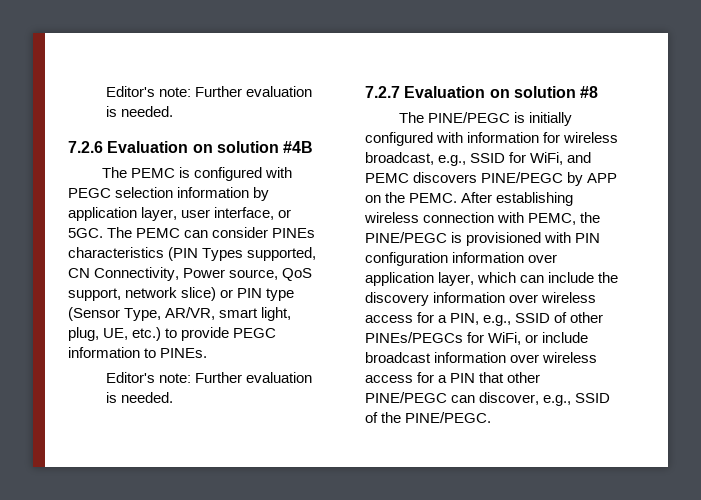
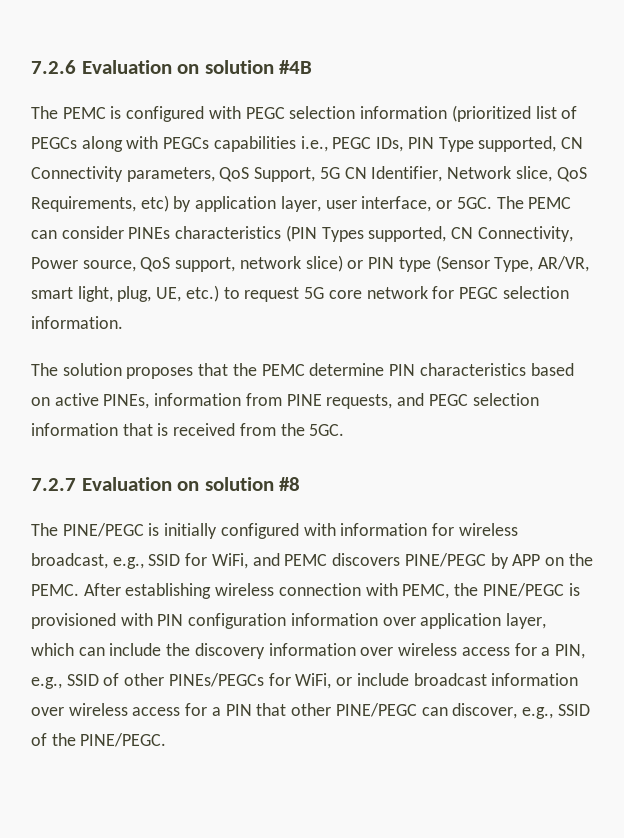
[105,86,313,97] [105,106,173,117] Editor's note: Further evaluation is needed. // -> (31, 67) none
(250, 192) none -> [451,105,578,122] [31,136,583,152] [31,166,587,182] [31,195,169,212] (prioritized list of PEGCs along with PEGCs capabilities i.e., PEGC IDs, PIN Type supported, CN Connectivity parameters, QoS Support, 5G CN Identifier, Network slice, QoS Requirements, etc)
[181,327,277,341] [68,347,208,358] [105,372,313,383] [105,392,173,403] provide PEGC information to PINEs. // Editor's note: Further evaluation is needed. -> [244,286,569,302] [31,316,123,329] [31,363,574,379] [31,393,539,409] [31,423,345,436] request 5G core network for PEGC selection information. // The solution proposes that the PEMC determine PIN characteristics based on active PINEs, information from PINE requests, and PEGC selection information that is received from the 5GC.

